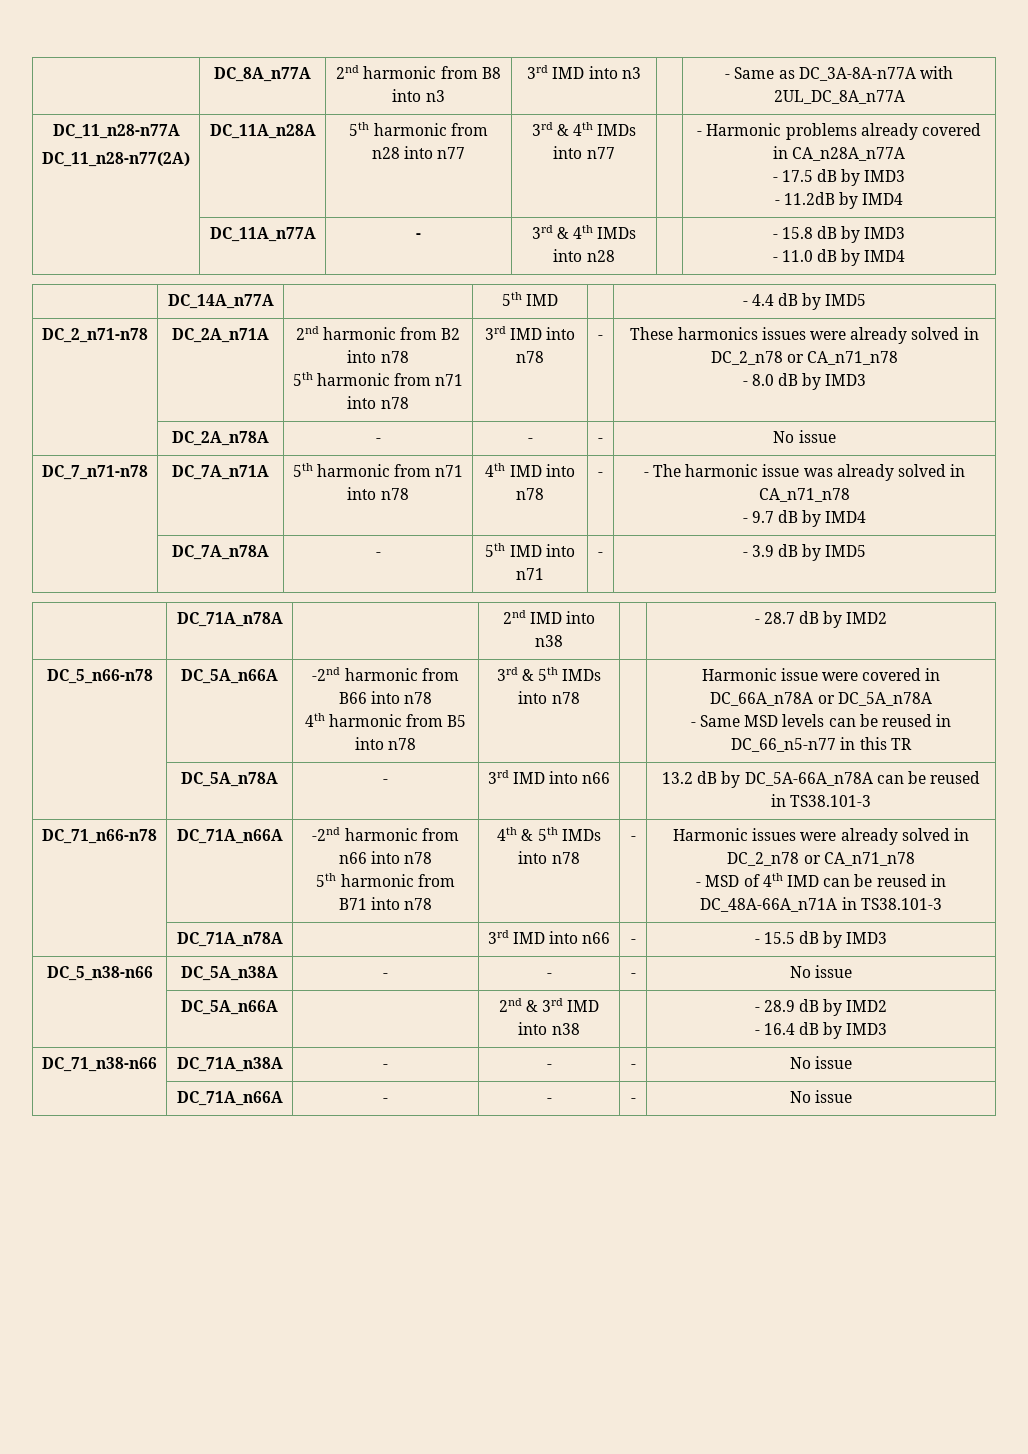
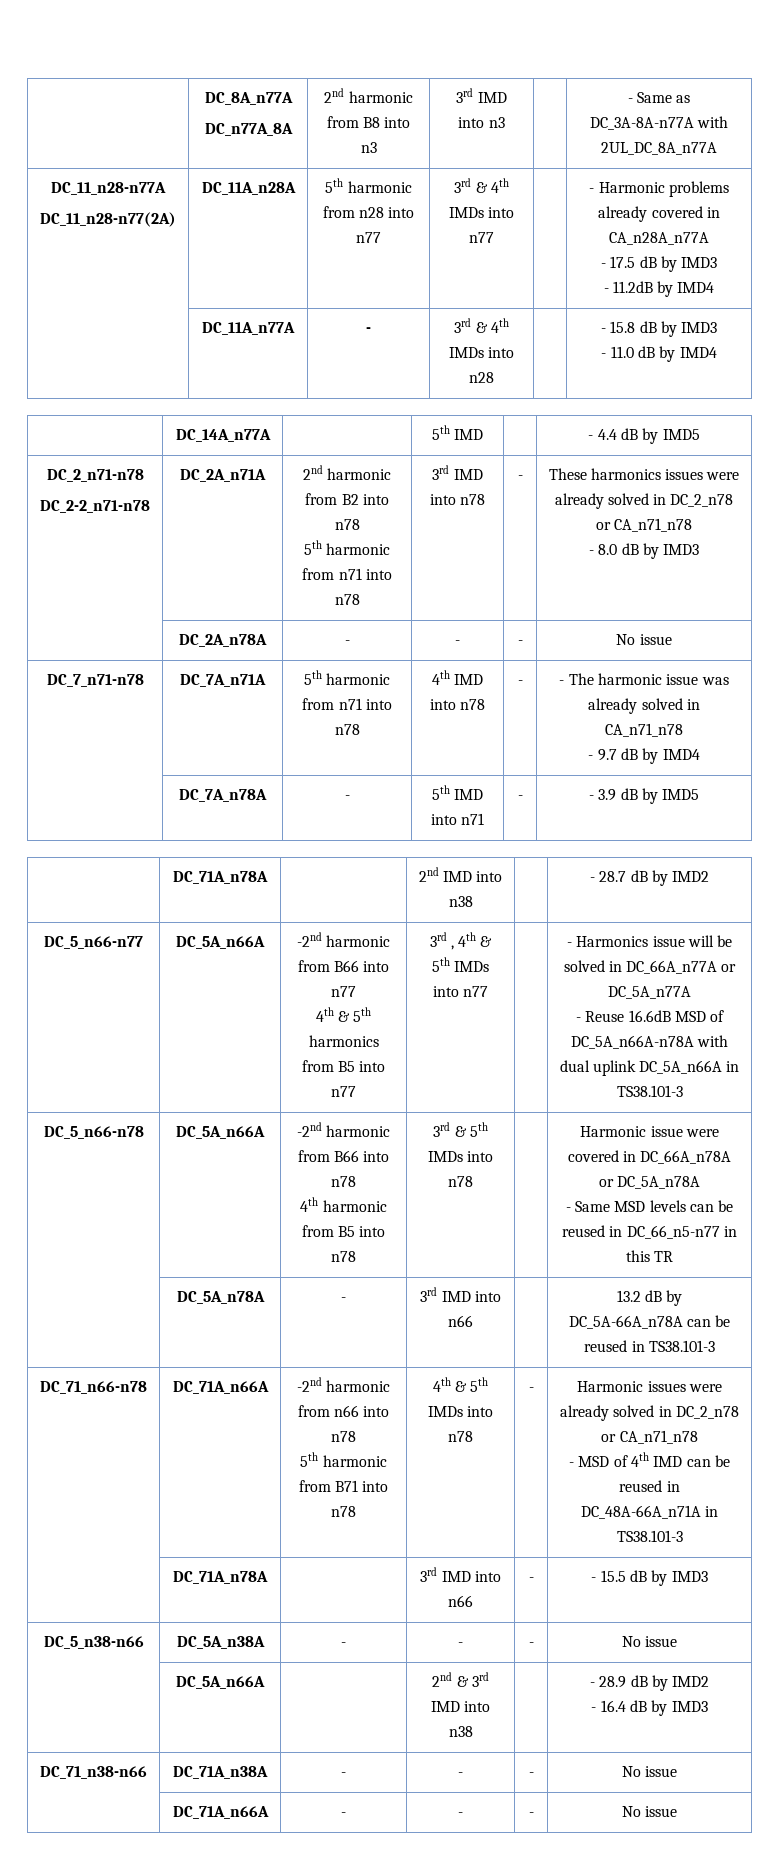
(311, 74) none -> [204,123,293,136] // DC_n77A_8A
(148, 335) none -> [40,500,150,513] // DC_2-2_n71-n78
(888, 618) none -> [44,936,143,949] [176,936,265,949] [296,932,391,947] [297,960,390,972] [331,986,357,997] [315,1007,372,1022] [308,1035,379,1047] [301,1060,386,1072] [331,1086,357,1097] [429,932,493,950] [431,957,490,972] [432,986,489,997] [566,935,733,947] [563,960,737,974] [608,986,691,999] [575,1010,725,1022] [570,1035,729,1049] [559,1060,740,1076] [616,1085,683,1097] // DC_5_n66-n77 | DC_5A_n66A | -2nd harmonic from B66 into n77 // 4th & 5th harmonics from B5 into n77 | 3rd , 4th & 5th IMDs into n77 | | - Harmonics issue will be solved in DC_66A_n77A or DC_5A_n77A // - Reuse 16.6dB MSD of DC_5A_n66A-n78A with dual uplink DC_5A_n66A in TS38.101-3

